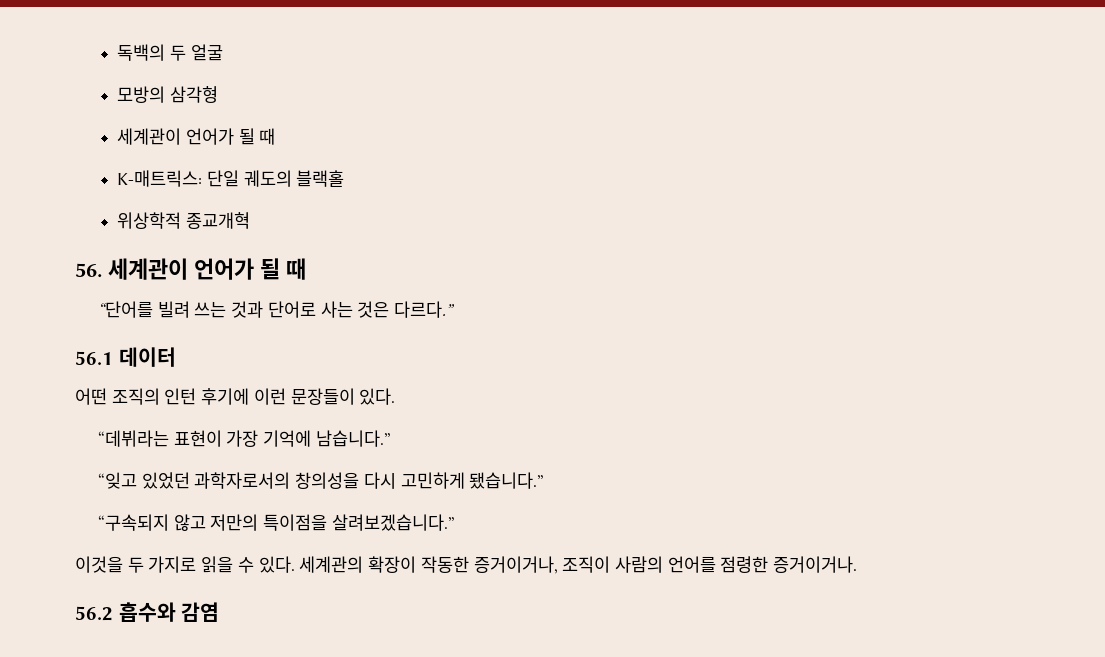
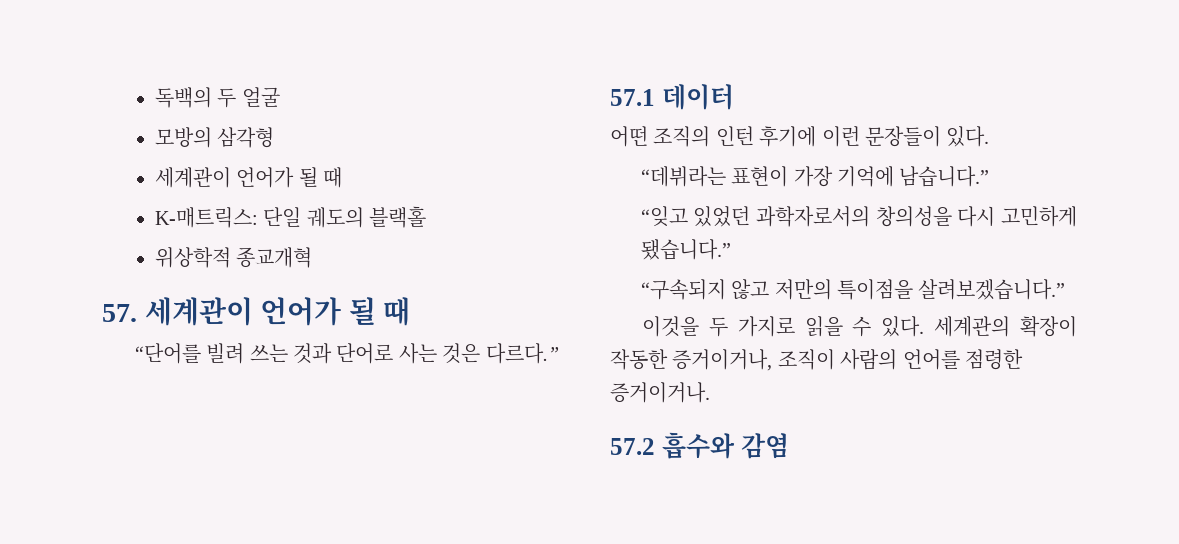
[75,263,102,278] 56. -> [102,304,137,322] 57.
[75,351,113,365] 56.1 -> [610,89,655,106] 57.1
[75,606,113,621] 56.2 -> [610,438,655,455] 57.2

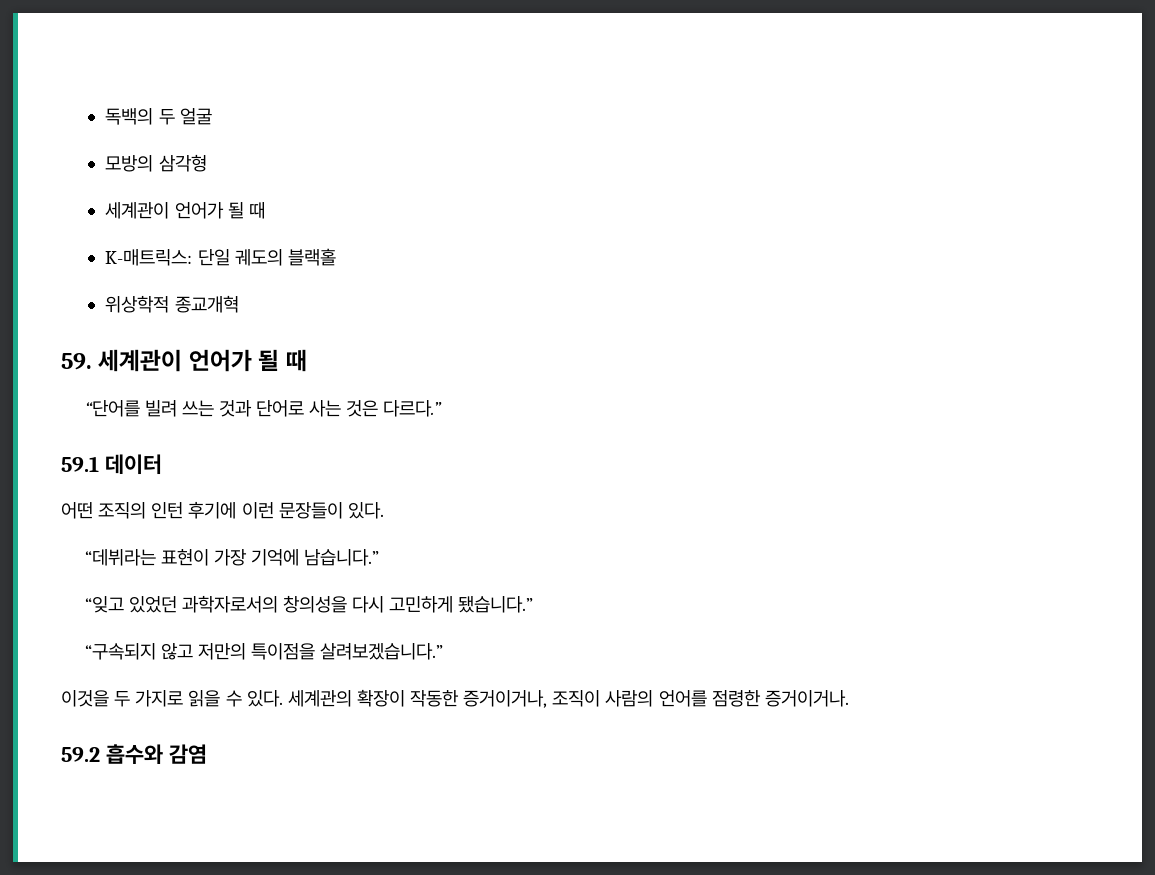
[102,304,137,322] 57. -> [61,353,92,370] 59.
[610,89,655,106] 57.1 -> [61,456,99,472] 59.1
[610,438,655,455] 57.2 -> [61,747,100,762] 59.2

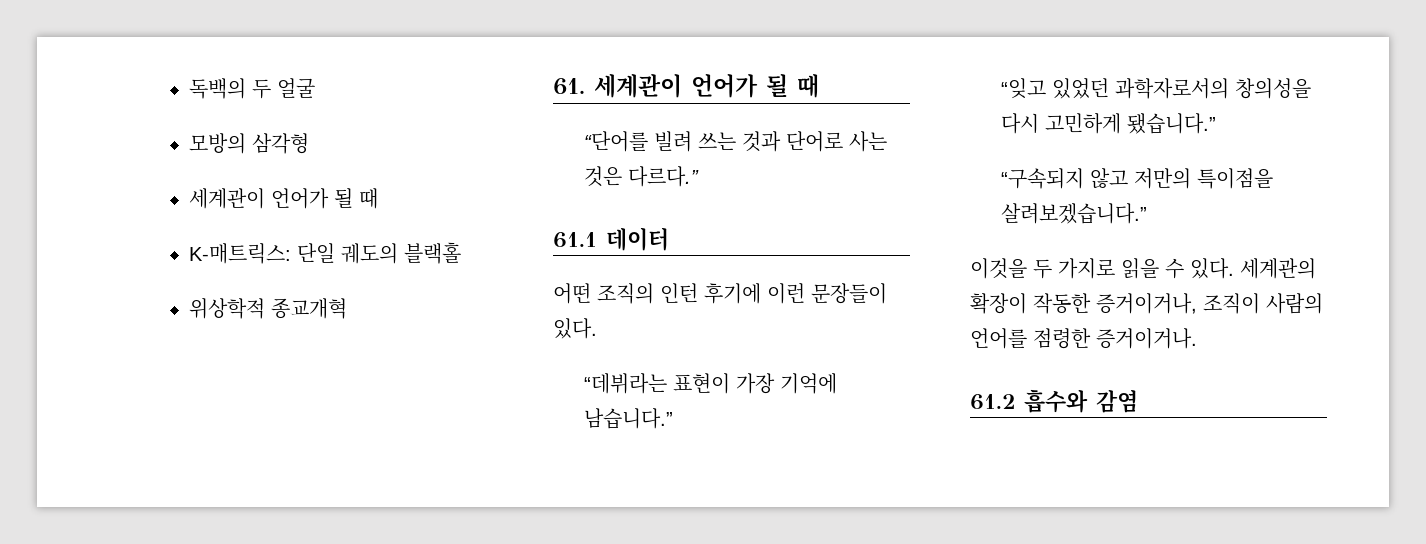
[61,353,92,370] 59. -> [553,78,585,95] 61.
[61,456,99,472] 59.1 -> [553,232,597,248] 61.1
[61,747,100,762] 59.2 -> [970,394,1015,410] 61.2

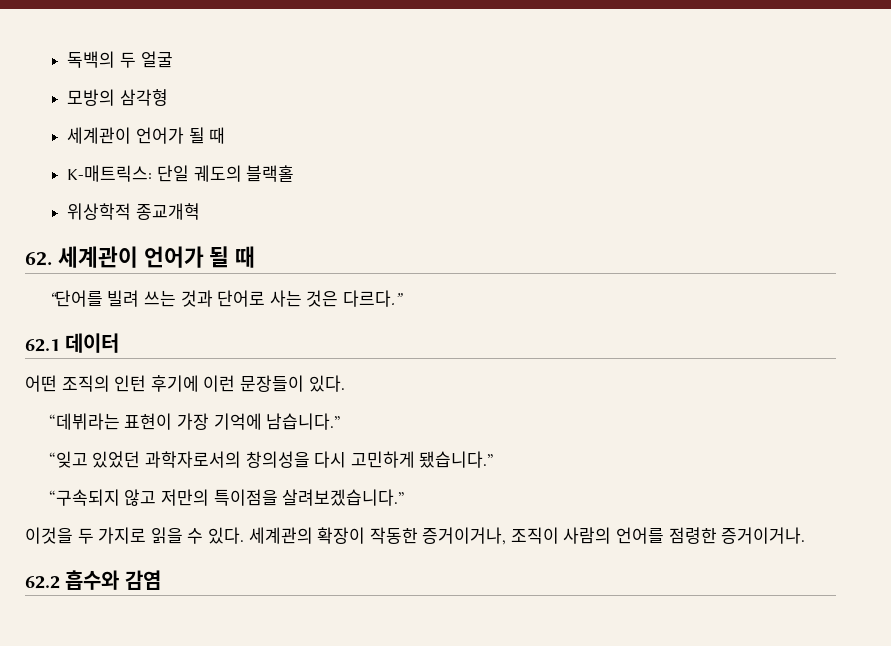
[553,78,585,95] 61. -> [25,252,52,266] 62.
[553,232,597,248] 61.1 -> [25,339,60,352] 62.1
[970,394,1015,410] 61.2 -> [25,576,60,589] 62.2

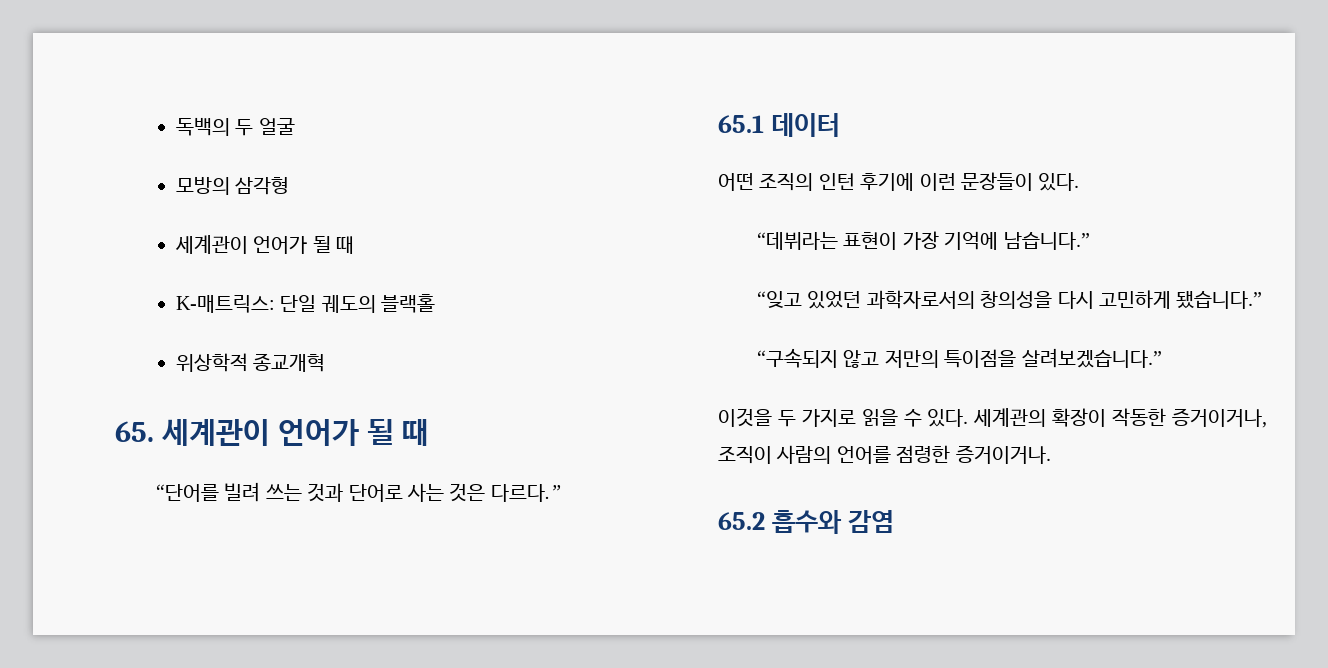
[25,252,52,266] 62. -> [115,421,154,442] 65.
[25,339,60,352] 62.1 -> [718,115,764,133] 65.1
[25,576,60,589] 62.2 -> [718,512,765,530] 65.2

